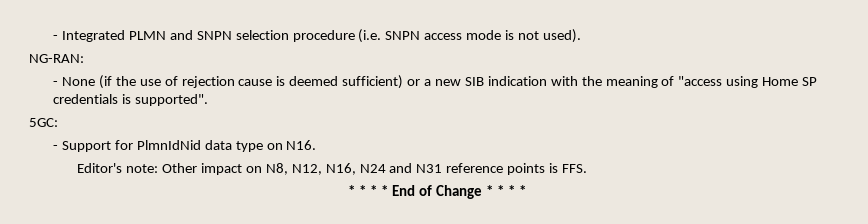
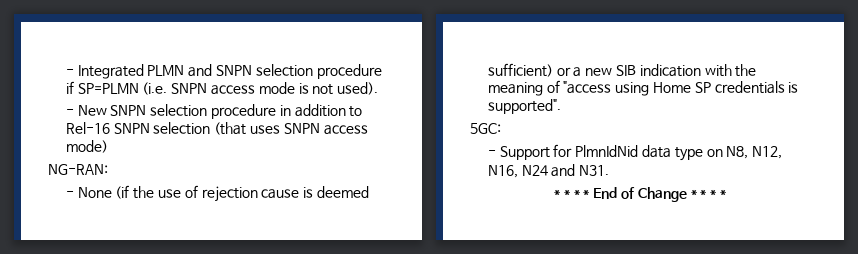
(355, 36) none -> [65,81,139,94] if SP=PLMN
(581, 36) none -> [65,104,363,119] [65,122,368,135] [65,140,108,153] // - New SNPN selection procedure in addition to Rel-16 SNPN selection (that uses SNPN access mode)
[286,140,317,150] [77,163,262,175] N16. // Editor's note: Other impact on -> (723, 153) none
[416,163,587,175] N31 reference points is FFS. -> [579,165,610,176] N31.

